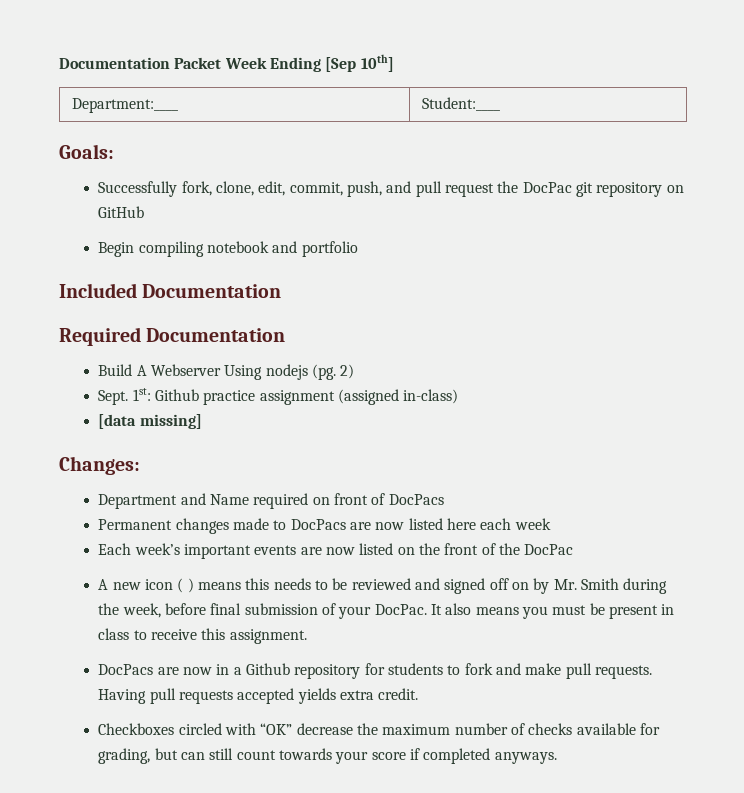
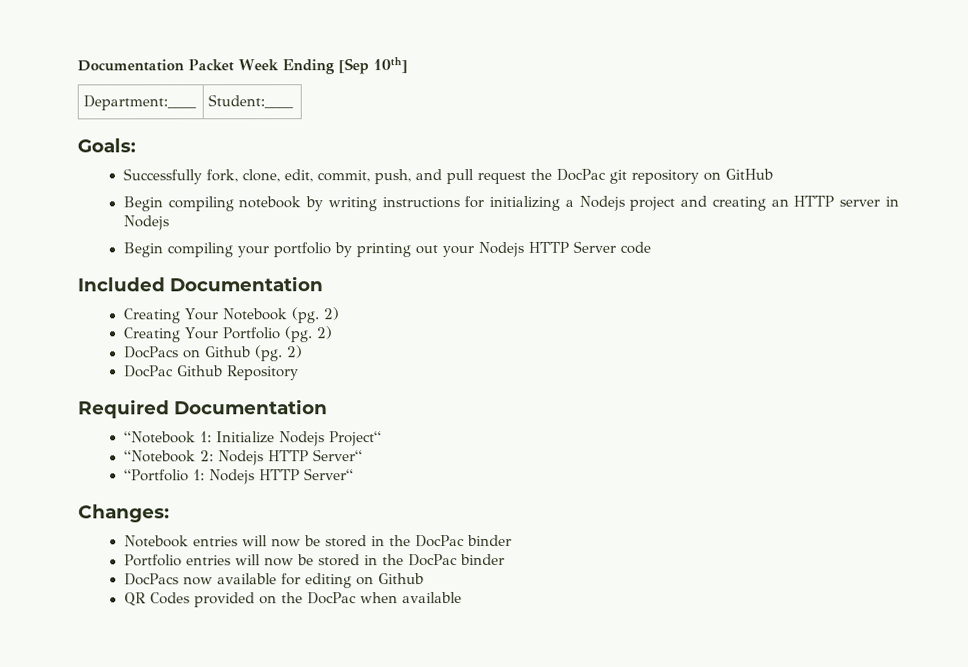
[272,241,358,257] [59,283,282,298] [59,327,286,346] [98,364,355,380] [98,388,459,405] [98,414,202,429] [59,456,140,475] [98,493,444,509] [98,518,551,534] [98,543,574,559] [98,578,668,594] [98,603,675,619] [98,628,307,644] [98,663,652,679] [98,688,419,704] [98,723,660,735] [98,748,557,764] and portfolio // Included Documentation // Required Documentation // Build A Webserver Using nodejs (pg. 2) // Sept. 1st: Github practice assignment (assigned in-class) // [data missing] // Changes: // Department and Name required on front of DocPacs // Permanent changes made to DocPacs are now listed here each week // Each week’s important events are now listed on the front of the DocPac // A new icon ( ) means this needs to be reviewed and signed off on by Mr. Smith during the week, before final submission of your DocPac. It also means you must be present in class to receive this assignment. // DocPacs are now in a Github repository for students to fork and make pull requests. Having pull requests accepted yields extra credit. // Checkboxes circled with “OK” decrease the maximum number of checks available for grading, but can still count towards your score if completed anyways. -> [305,195,900,212] [122,215,169,231] [122,240,651,258] [77,276,323,292] [122,307,339,324] [122,326,333,343] [123,345,303,362] [123,365,299,381] [78,399,328,419] [123,431,382,447] [123,449,363,466] [123,468,354,485] [78,504,170,523] [123,534,512,548] [123,553,505,567] [123,573,424,589] [123,592,462,608] by writing instructions for initializing a Nodejs project and creating an HTTP server in Nodejs // Begin compiling your portfolio by printing out your Nodejs HTTP Server code // Included Documentation // Creating Your Notebook (pg. 2) // Creating Your Portfolio (pg. 2) // DocPacs on Github (pg. 2) // DocPac Github Repository // Required Documentation // “Notebook 1: Initialize Nodejs Project“ // “Notebook 2: Nodejs HTTP Server“ // “Portfolio 1: Nodejs HTTP Server“ // Changes: // Notebook entries will now be stored in the DocPac binder // Portfolio entries will now be stored in the DocPac binder // DocPacs now available for editing on Github // QR Codes provided on the DocPac when available

